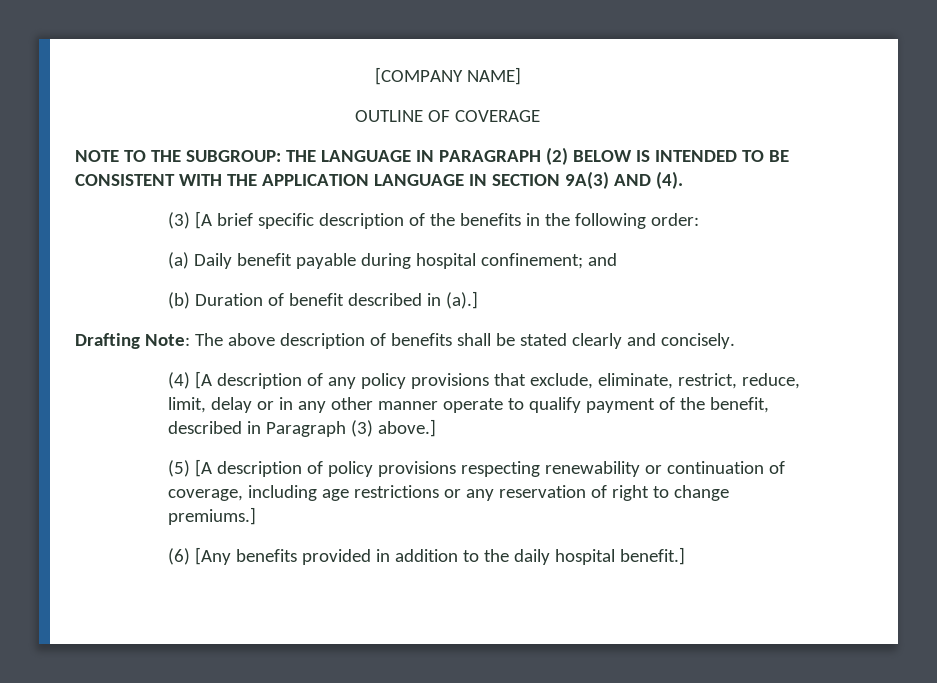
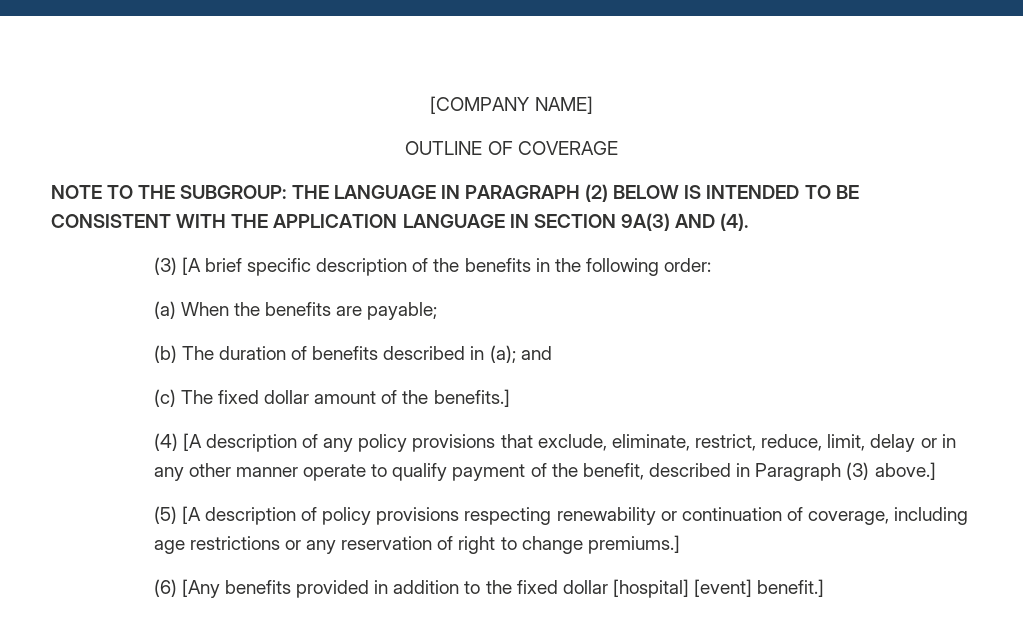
[194,253,618,269] [168,291,479,309] [75,333,735,349] Daily benefit payable during hospital confinement; and // (b) Duration of benefit described in (a).] // Drafting Note: The above description of benefits shall be stated clearly and concisely. -> [180,302,438,320] [153,345,552,363] [153,389,510,407] When the benefits are payable; // (b) The duration of benefits described in (a); and // (c) The fixed dollar amount of the benefits.]
[514,549,616,565] daily hospital -> [516,579,753,598] fixed dollar [hospital] [event]

